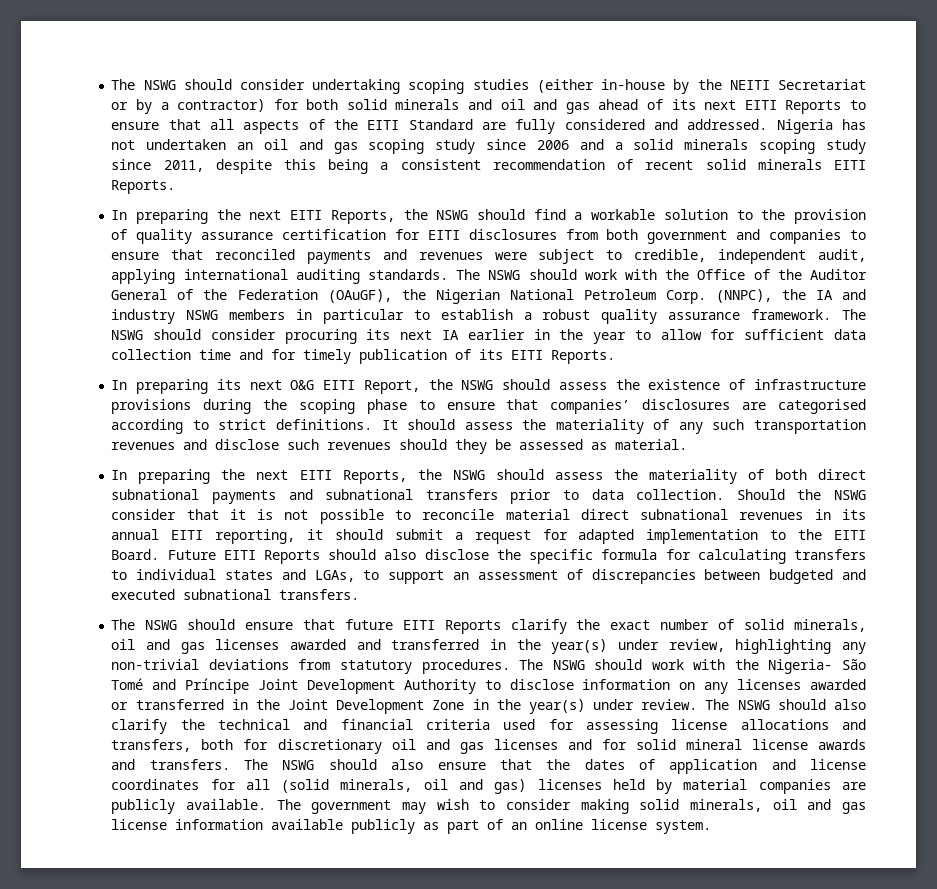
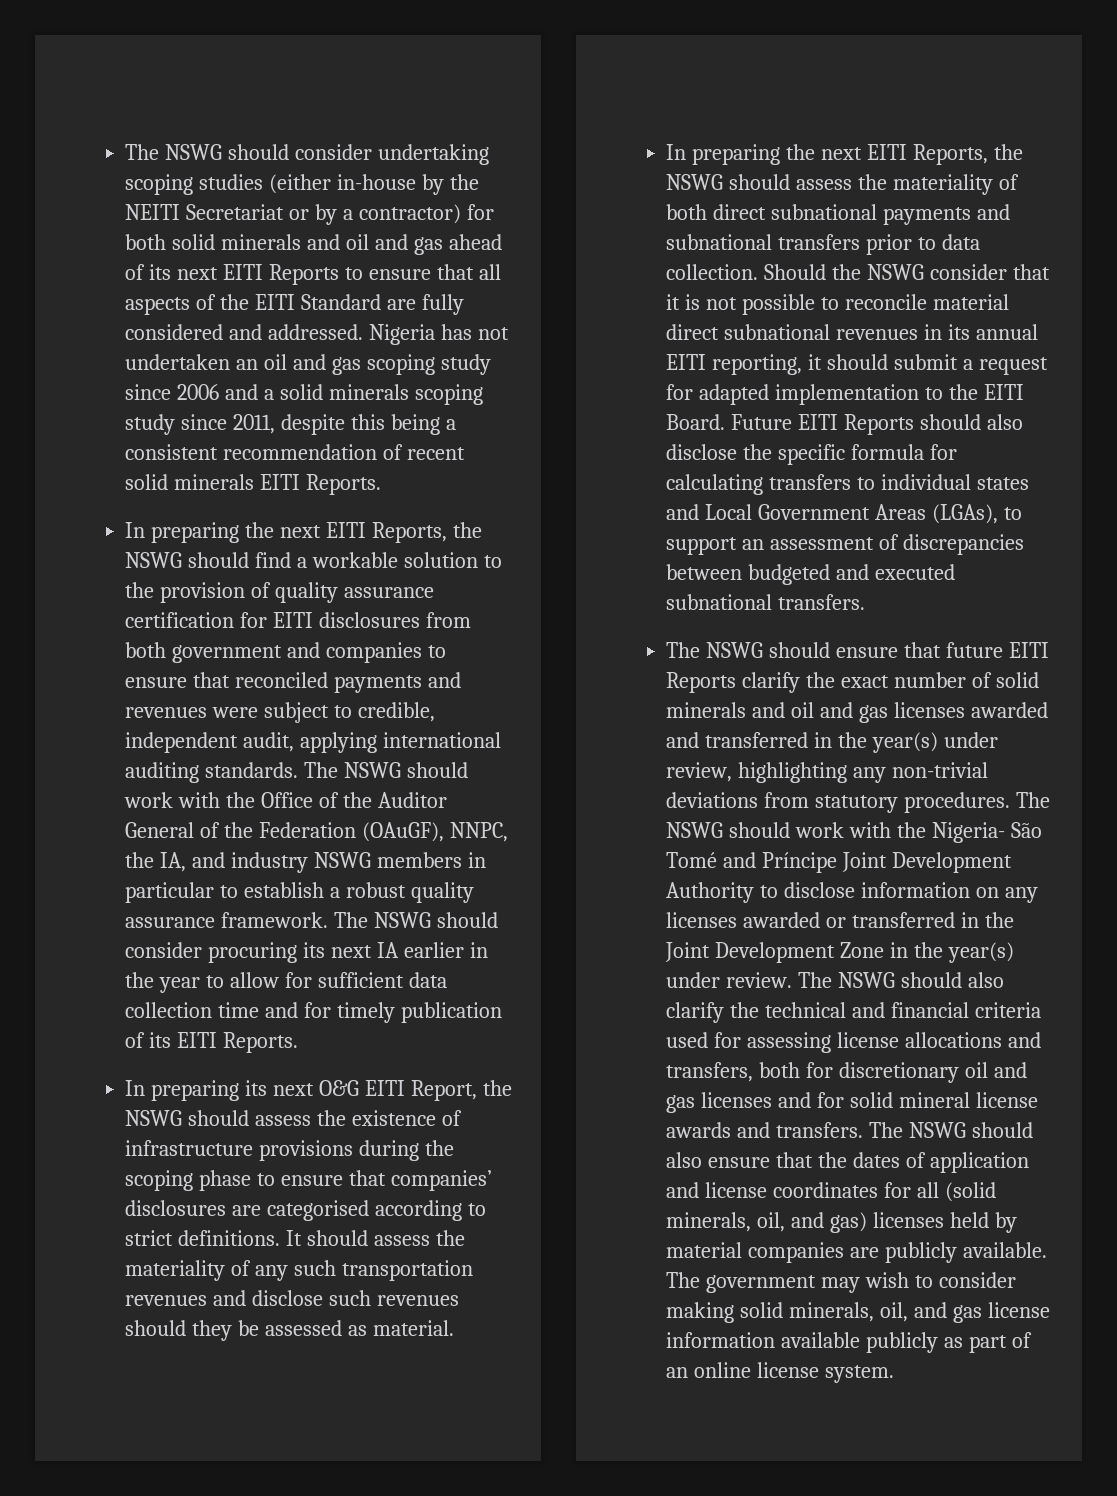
[401,289,833,304] the Nigerian National Petroleum Corp. (NNPC), the IA -> [450,822,509,842] [125,852,187,872] NNPC, the IA,
[314,570,355,582] LGAs, -> [705,504,999,524] Local Government Areas (LGAs),
[793,619,866,632] minerals, -> [666,702,786,718] minerals and
[423,779,448,790] oil -> [757,1212,786,1232] oil,
[772,799,797,810] oil -> [880,1302,909,1322] oil,

